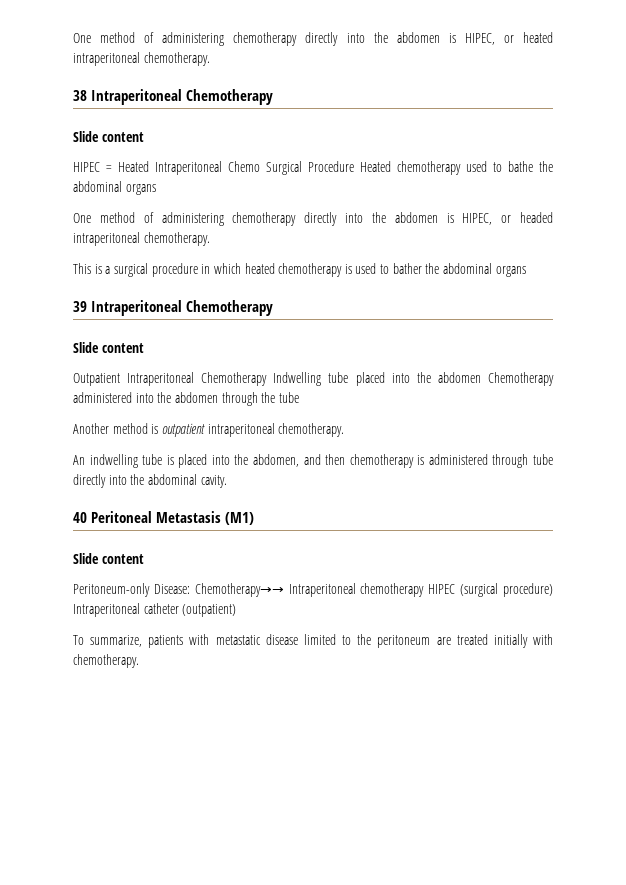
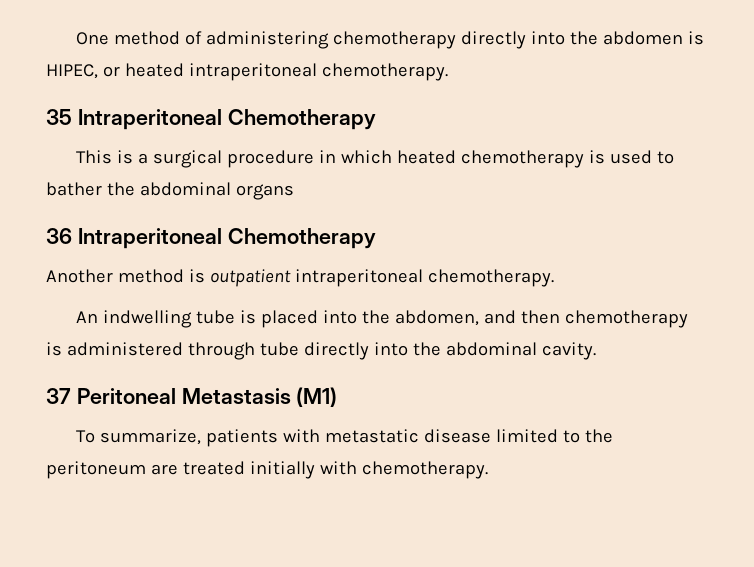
[73,89,274,105] [73,131,144,142] [73,161,553,175] [73,181,156,195] [73,212,553,226] [73,232,210,246] 38 Intraperitoneal Chemotherapy // Slide content // HIPEC = Heated Intraperitoneal Chemo Surgical Procedure Heated chemotherapy used to bathe the abdominal organs // One method of administering chemotherapy directly into the abdomen is HIPEC, or headed intraperitoneal chemotherapy. -> [46,109,376,130] 35 Intraperitoneal Chemotherapy
[73,300,274,316] [73,342,144,353] [73,372,554,386] [73,392,299,406] 39 Intraperitoneal Chemotherapy // Slide content // Outpatient Intraperitoneal Chemotherapy Indwelling tube placed into the abdomen Chemotherapy administered into the abdomen through the tube -> [46,228,376,249] 36 Intraperitoneal Chemotherapy
[73,512,87,523] 40 -> [46,388,71,404] 37
[73,553,144,564] [73,583,553,597] [73,603,237,617] // Slide content // Peritoneum-only Disease: Chemotherapy→→ Intraperitoneal chemotherapy HIPEC (surgical procedure) Intraperitoneal catheter (outpatient) -> (338, 397) none

